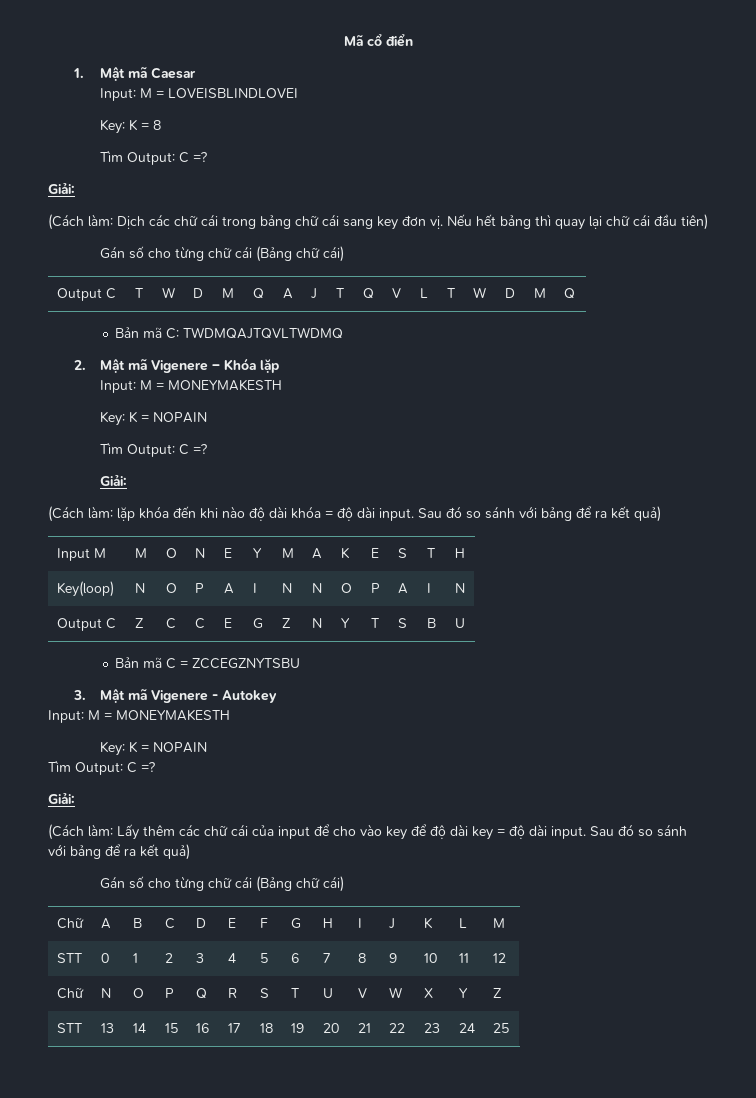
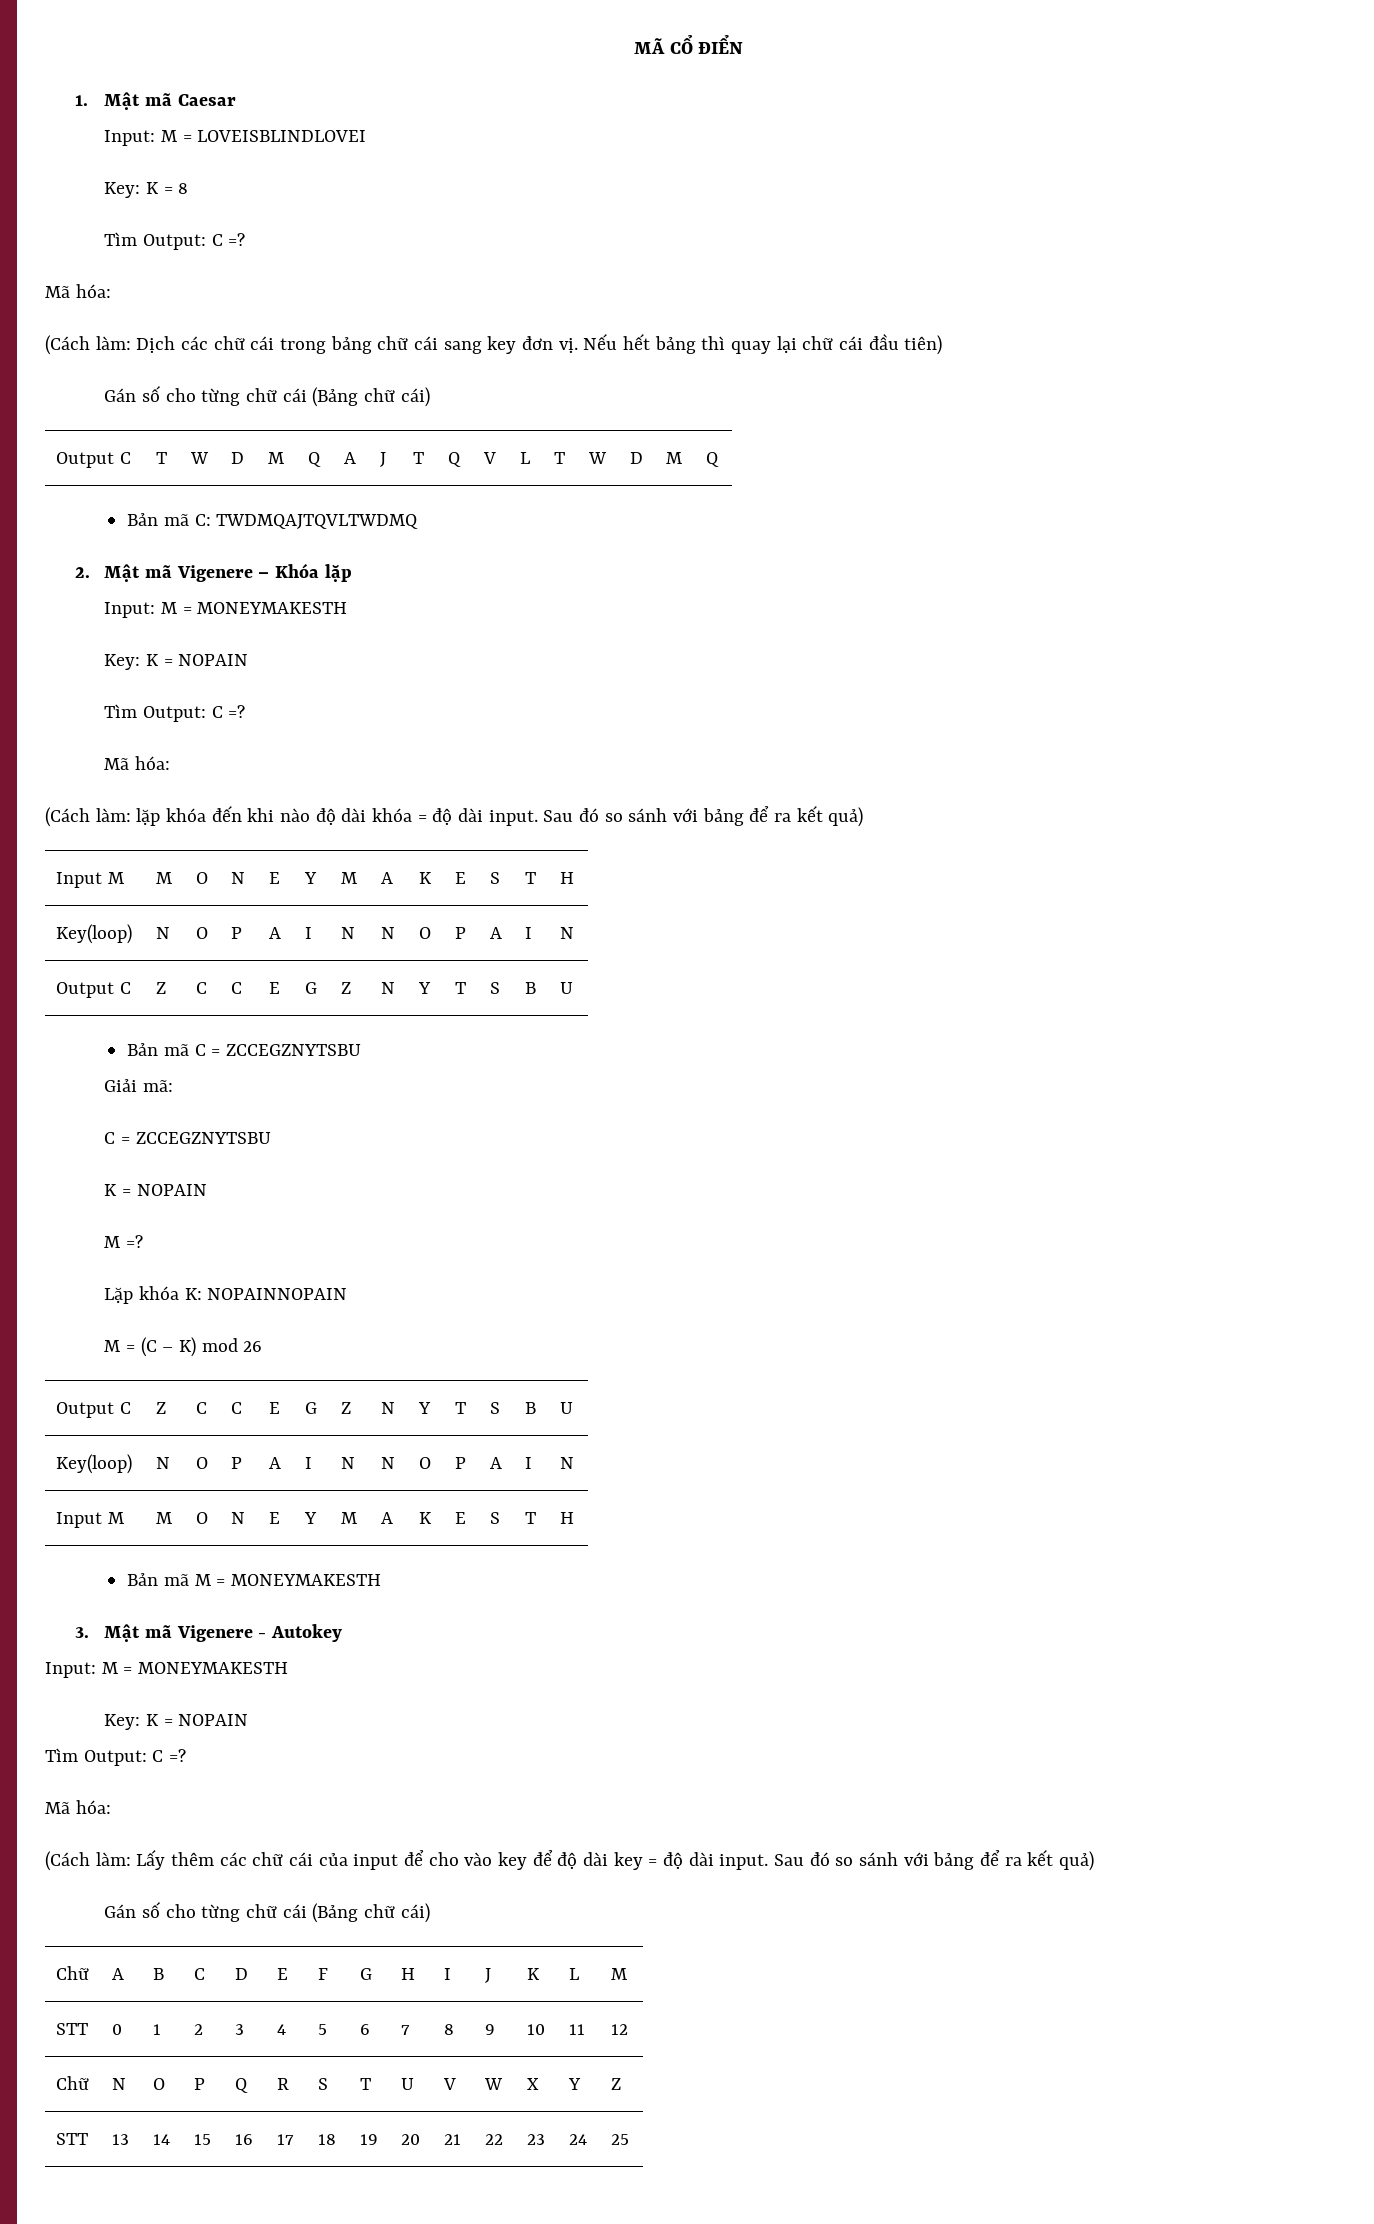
[343,34,413,47] Mã cổ điển -> [633,35,744,54] MÃ CỔ ĐIỂN
[48,183,75,194] Giải: -> [45,284,111,298] Mã hóa:
[100,475,128,486] Giải: -> [104,756,170,770] Mã hóa:
(301, 663) none -> [104,1079,173,1092] [104,1132,271,1144] [104,1184,207,1196] [104,1235,143,1248] [104,1286,348,1304] [104,1337,263,1357] [56,1402,132,1418] [156,1402,167,1414] [196,1402,208,1414] [231,1402,243,1414] [269,1402,281,1414] [305,1402,318,1414] [341,1402,352,1414] [381,1402,396,1414] [418,1402,432,1414] [455,1402,467,1414] [490,1402,501,1414] [525,1402,537,1414] [560,1402,574,1414] [56,1454,133,1474] [156,1457,171,1469] [196,1457,209,1469] [231,1457,243,1469] [269,1457,282,1469] [305,1457,313,1469] [341,1457,356,1469] [381,1457,396,1469] [419,1457,432,1469] [455,1457,467,1469] [490,1457,503,1469] [525,1457,533,1469] [560,1457,575,1469] [56,1512,125,1528] [156,1512,173,1524] [196,1512,209,1524] [231,1512,246,1524] [269,1512,281,1524] [304,1512,318,1524] [341,1512,358,1524] [381,1512,394,1524] [419,1512,433,1524] [455,1512,467,1524] [490,1512,501,1524] [525,1512,537,1524] [560,1512,575,1524] [127,1573,382,1586] // Giải mã: // C = ZCCEGZNYTSBU // K = NOPAIN // M =? // Lặp khóa K: NOPAINNOPAIN // M = (C – K) mod 26 // Output C | Z | C | C | E | G | Z | N | Y | T | S | B | U // Key(loop) | N | O | P | A | I | N | N | O | P | A | I | N // Input M | M | O | N | E | Y | M | A | K | E | S | T | H // Bản mã M = MONEYMAKESTH
[48,793,75,804] Giải: -> [45,1800,111,1814] Mã hóa:

